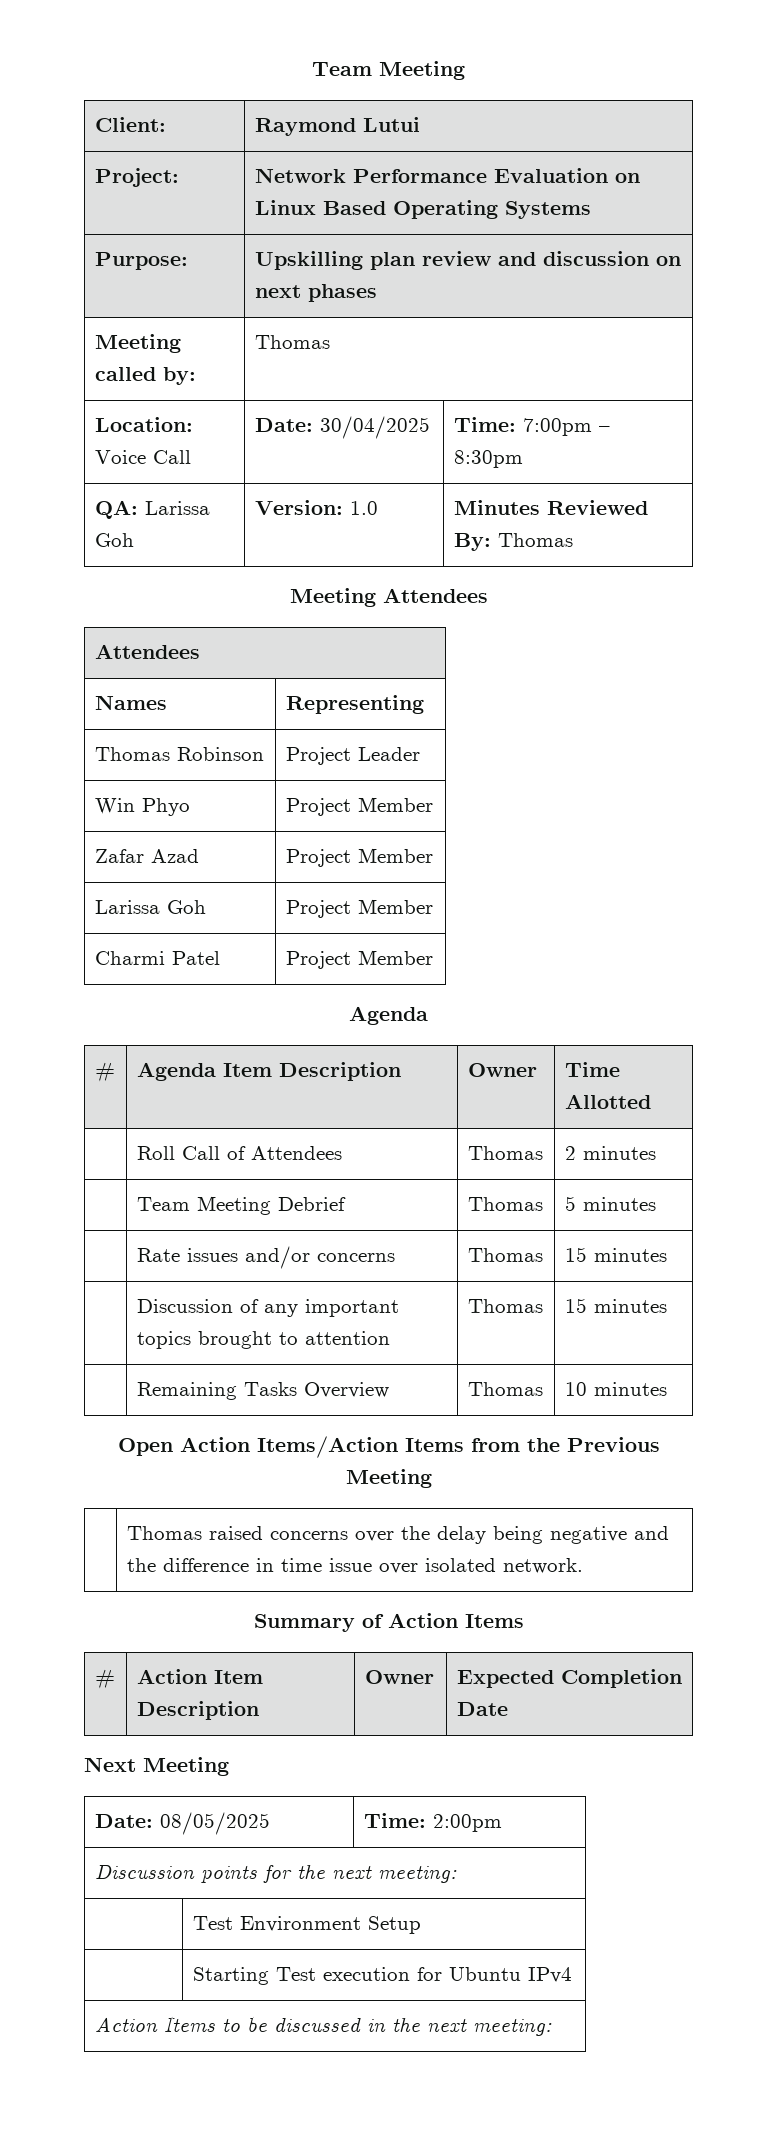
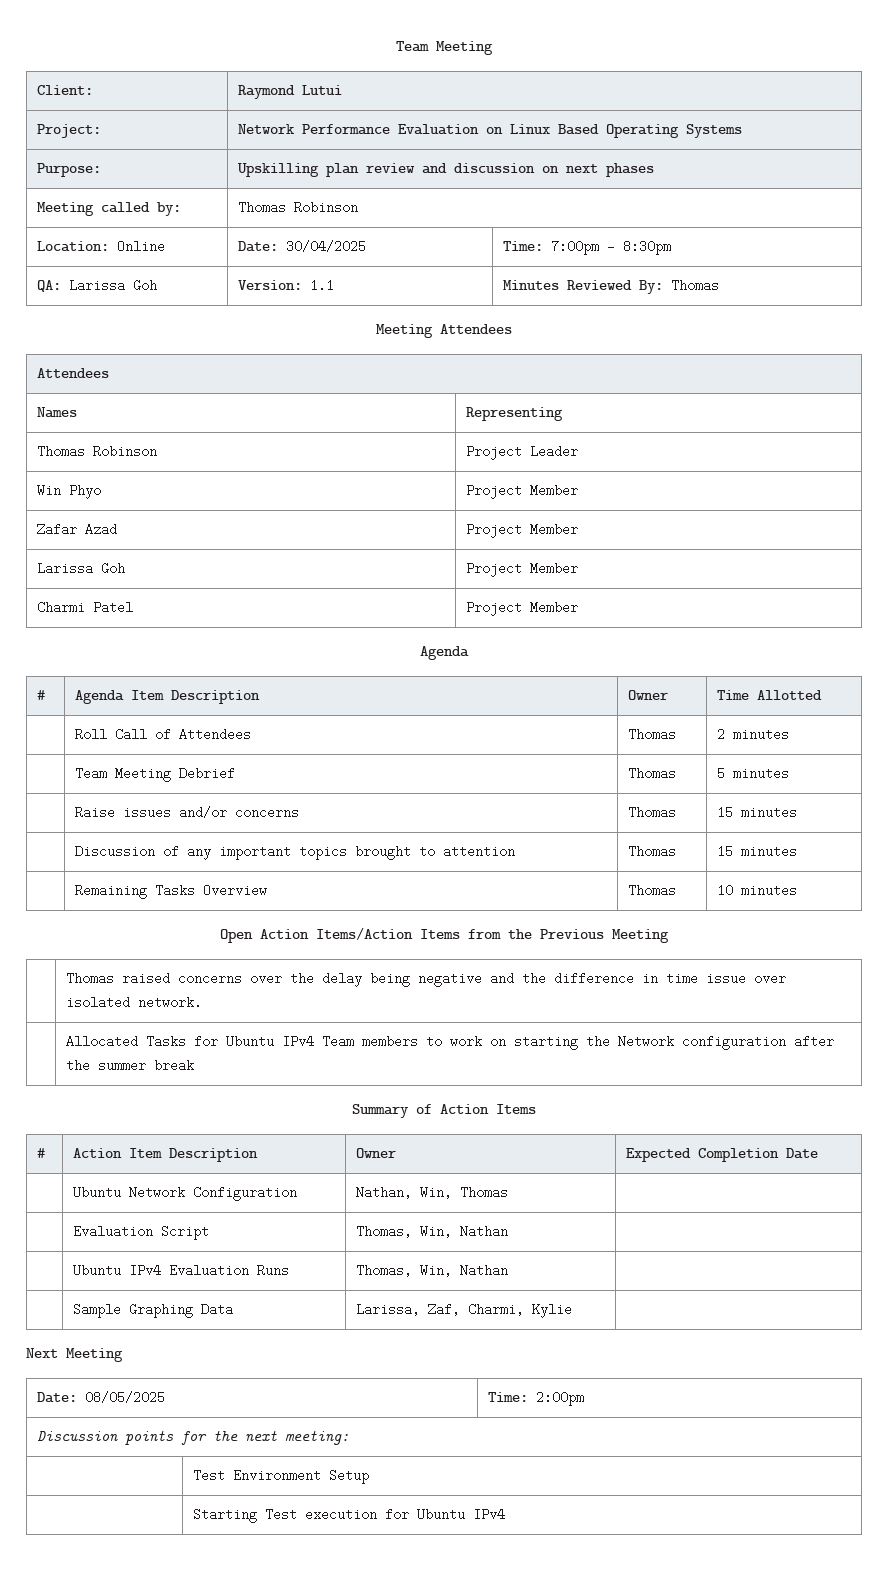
(330, 342) none -> [294,201,359,214] Robinson
[94,450,191,464] Voice Call -> [117,240,166,253] Online
[349,501,378,515] 1.0 -> [310,279,335,292] 1.1
[136,1248,180,1262] Rate -> [75,806,116,819] Raise
(583, 1566) none -> [66,1035,835,1050] [66,1059,195,1072] // | Allocated Tasks for Ubuntu IPv4 Team members to work on starting the Network configuration after the summer break
(508, 1709) none -> [73,1186,298,1201] [356,1186,509,1199] [73,1225,210,1240] [356,1225,509,1238] [73,1264,290,1277] [356,1264,509,1277] [73,1303,234,1318] [356,1303,573,1318] // | Ubuntu Network Configuration | Nathan, Win, Thomas | // | Evaluation Script | Thomas, Win, Nathan | // | Ubuntu IPv4 Evaluation Runs | Thomas, Win, Nathan | // | Sample Graphing Data | Larissa, Zaf, Charmi, Kylie |
[94,2016,552,2036] // Action Items to be discussed in the next meeting: -> (506, 1514) none

